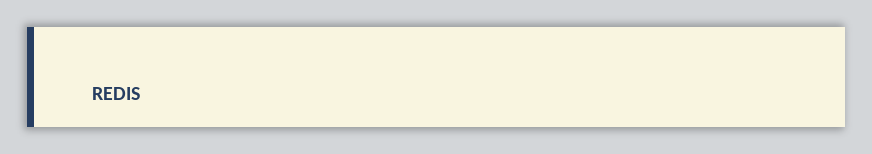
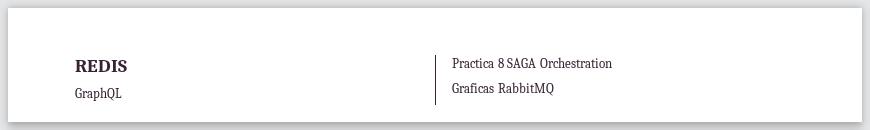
(140, 93) none -> [75,87,122,101] [452,57,612,68] [452,82,554,96] // GraphQL // Practica 8 SAGA Orchestration // Graficas RabbitMQ

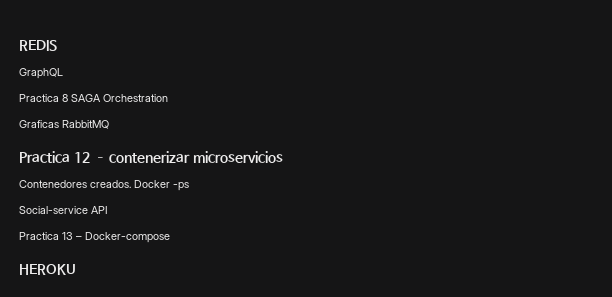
(554, 89) none -> [19,151,284,163] [19,180,189,191] [19,206,108,214] [19,232,170,243] [19,264,76,275] // Practica 12 – contenerizar microservicios // Contenedores creados. Docker -ps // Social-service API // Practica 13 – Docker-compose // HEROKU

